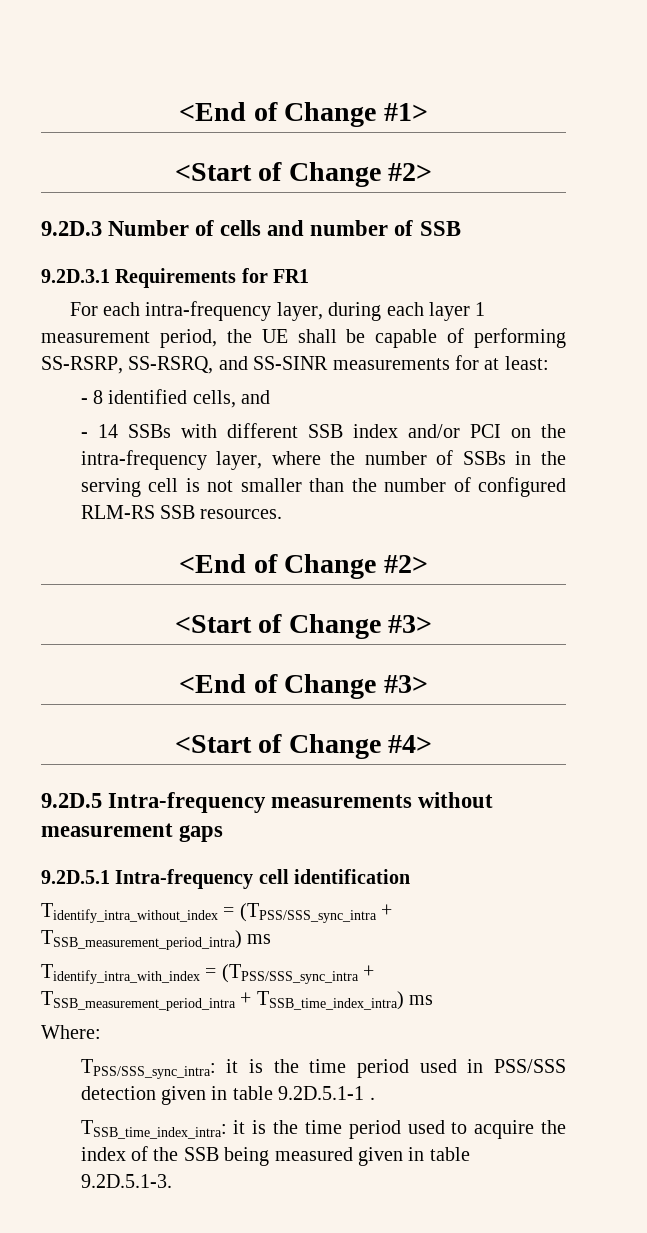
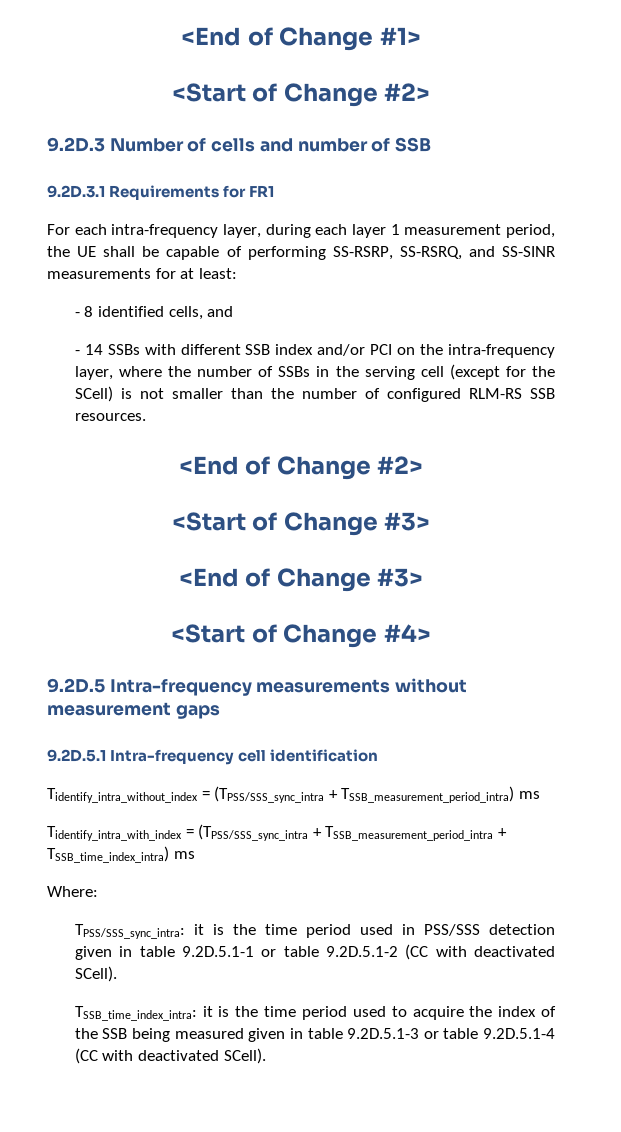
(179, 485) none -> [449,364,555,380] [74,386,113,402] (except for the SCell)
[369,1097,375,1100] . -> [261,944,555,960] [74,966,117,982] or table 9.2D.5.1-2 (CC with deactivated SCell).
[80,1174,172,1188] 9.2D.5.1-3. -> [347,1028,555,1039] [74,1048,266,1064] 9.2D.5.1-3 or table 9.2D.5.1-4 (CC with deactivated SCell).

